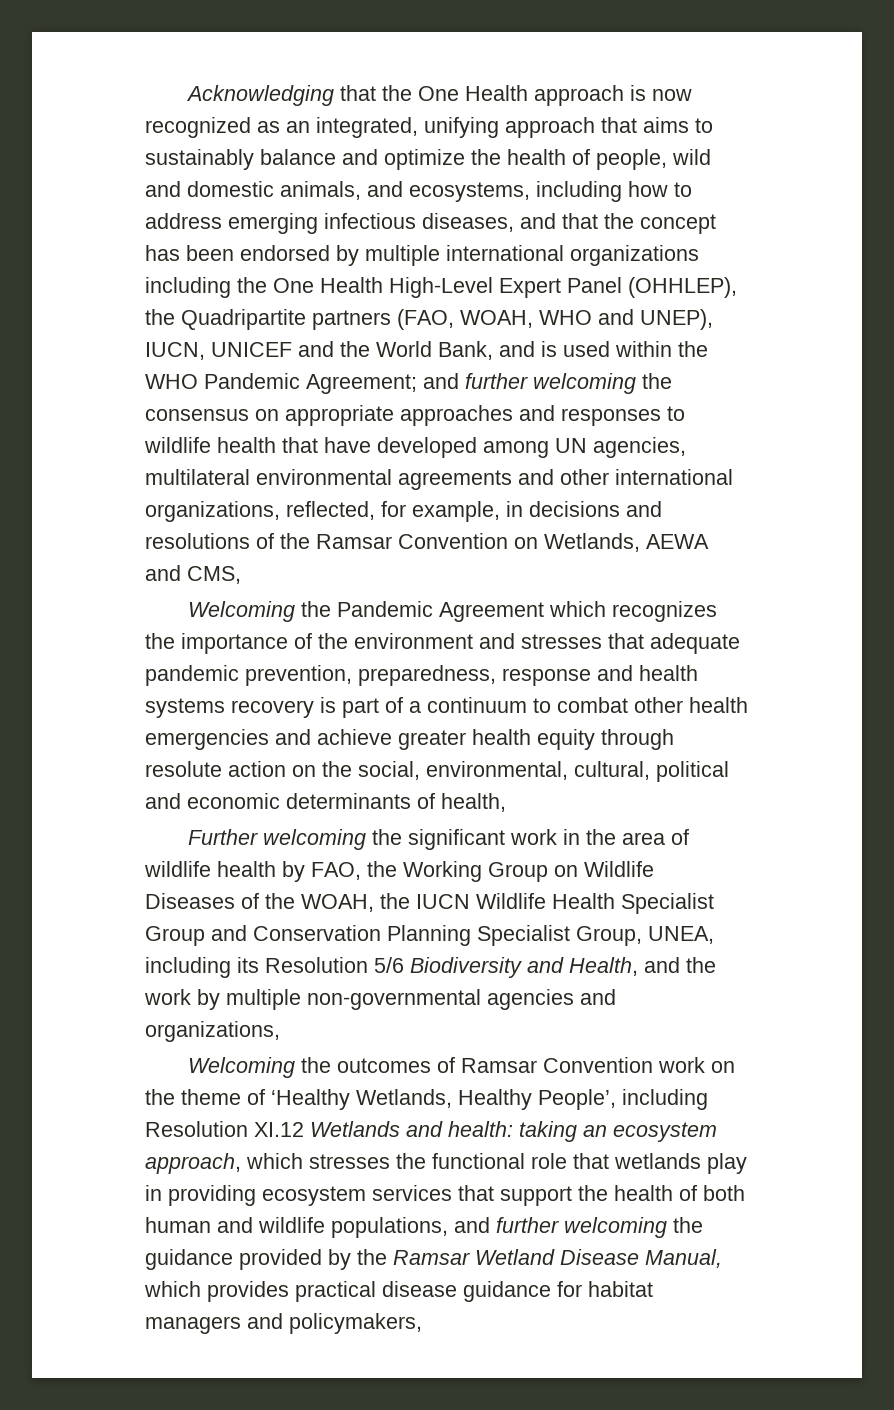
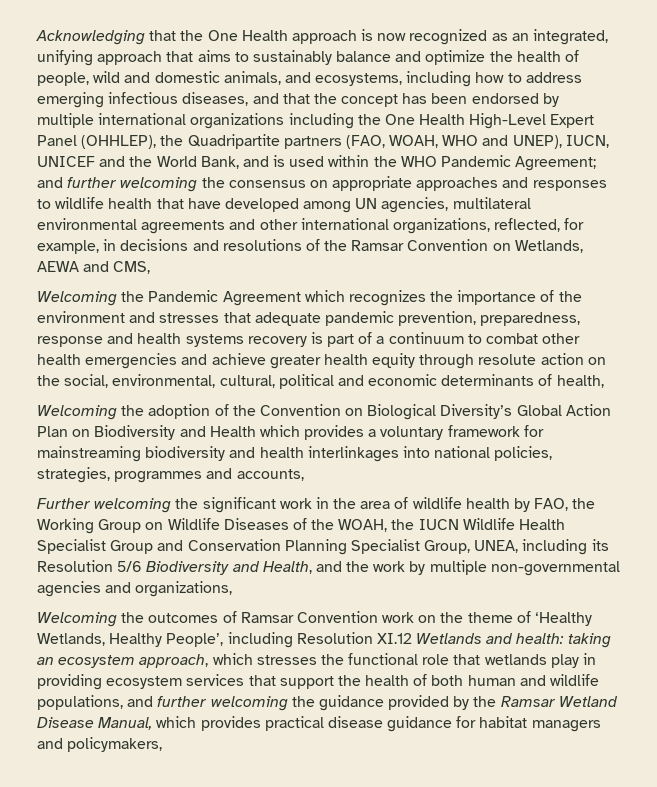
(506, 802) none -> [37,404,611,420] [37,425,544,440] [37,446,553,462] [37,467,304,483] // Welcoming the adoption of the Convention on Biological Diversity’s Global Action Plan on Biodiversity and Health which provides a voluntary framework for mainstreaming biodiversity and health interlinkages into national policies, strategies, programmes and accounts,

